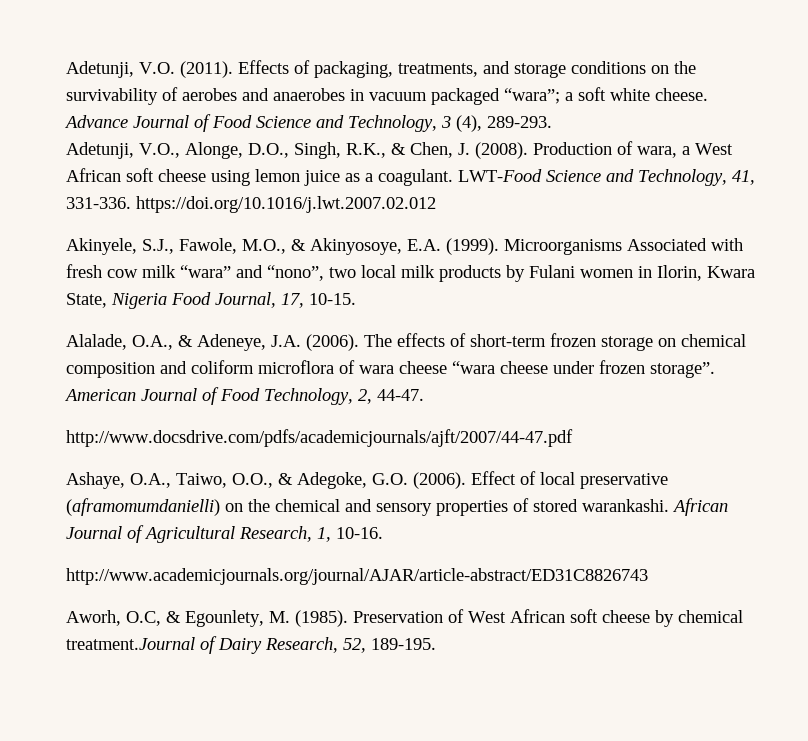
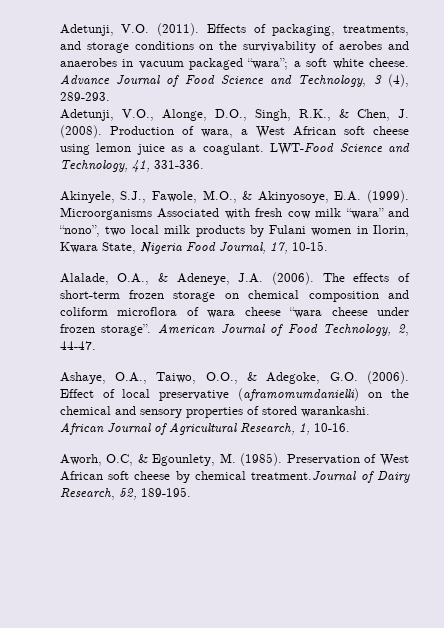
[135,196,436,213] https://doi.org/10.1016/j.lwt.2007.02.012 -> (204, 164) none
[65,429,573,447] // http://www.docsdrive.com/pdfs/academicjournals/ajft/2007/44-47.pdf -> (96, 345) none
[65,568,648,585] // http://www.academicjournals.org/journal/AJAR/article-abstract/ED31C8826743 -> (350, 427) none

